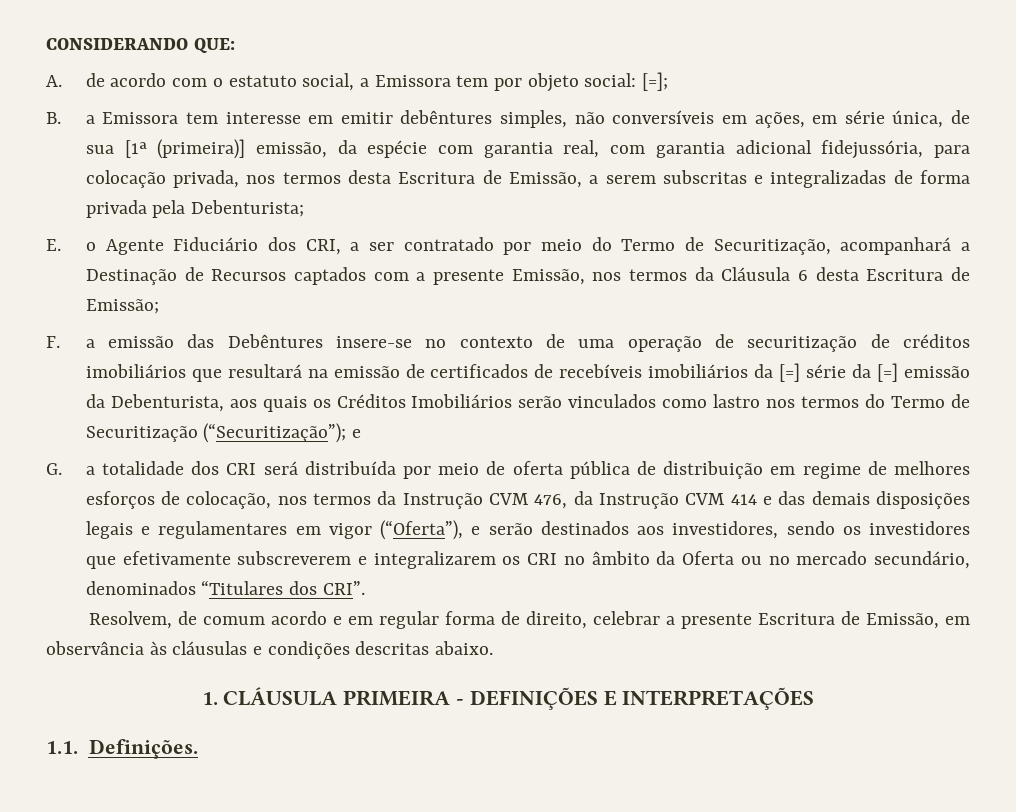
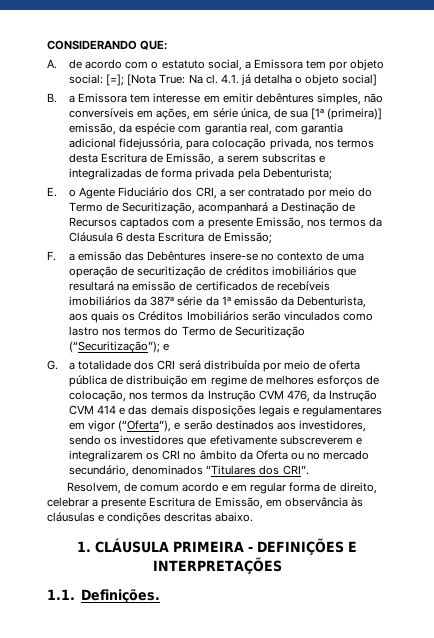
(668, 81) none -> [127,74,378,86] [Nota True: Na cl. 4.1. já detalha o objeto social]
[779,363,801,382] [=] -> [150,296,175,306] 387ª
[877,363,899,382] [=] -> [221,296,231,305] 1ª

